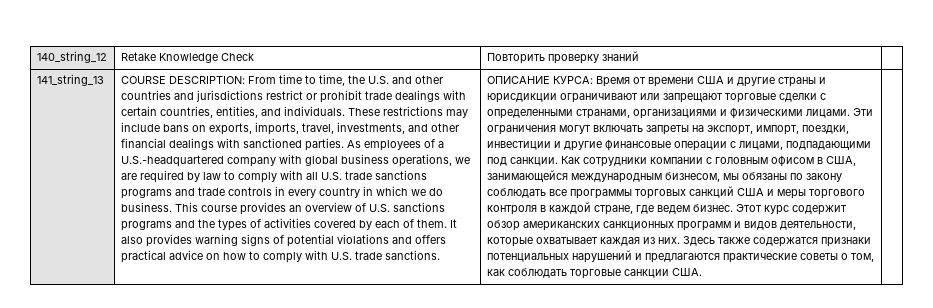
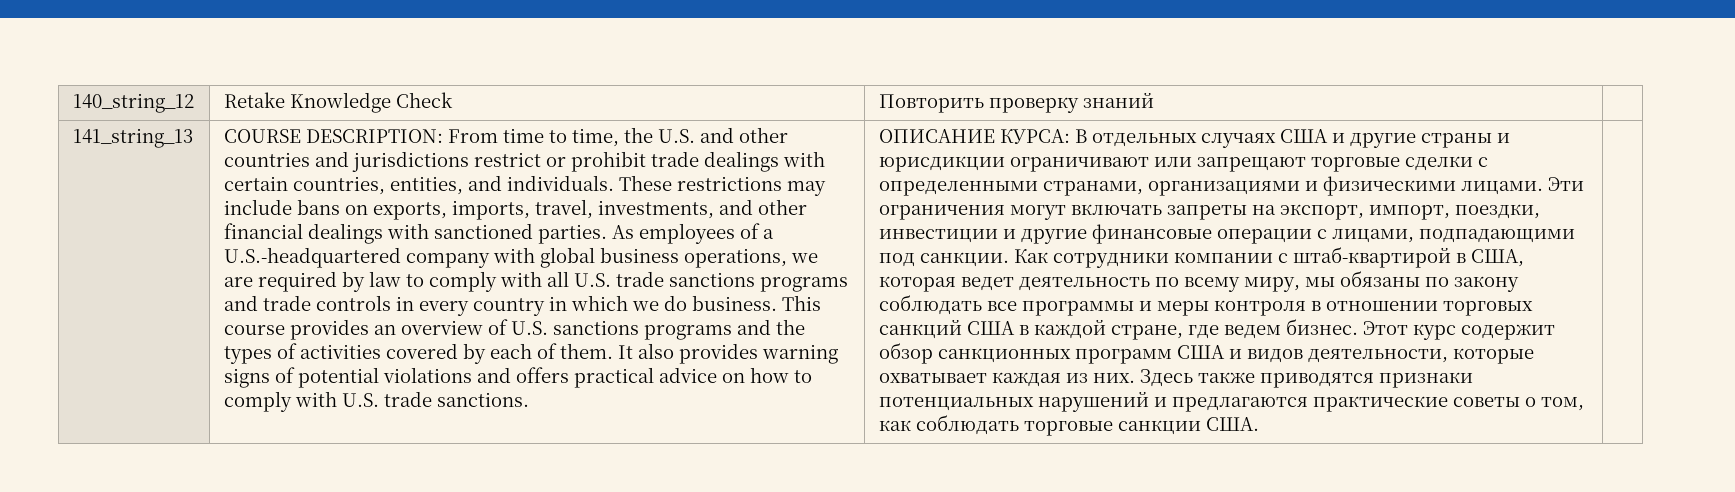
[595,76,694,87] Время от времени -> [1074,129,1276,148] В отдельных случаях
[714,156,856,167] [486,170,720,183] головным офисом в США, занимающейся международным бизнесом, -> [1292,247,1524,268] [878,276,1300,292] штаб-квартирой в США, которая ведет деятельность по всему миру,
[634,186,865,199] [486,205,537,215] торговых санкций США и меры торгового контроля -> [1138,300,1533,316] [878,319,1015,339] и меры контроля в отношении торговых санкций США
[522,221,600,231] американских -> (933, 353) none
(731, 226) none -> [1176,345,1225,359] США
[752,237,818,247] содержатся -> [1259,373,1374,388] приводятся

